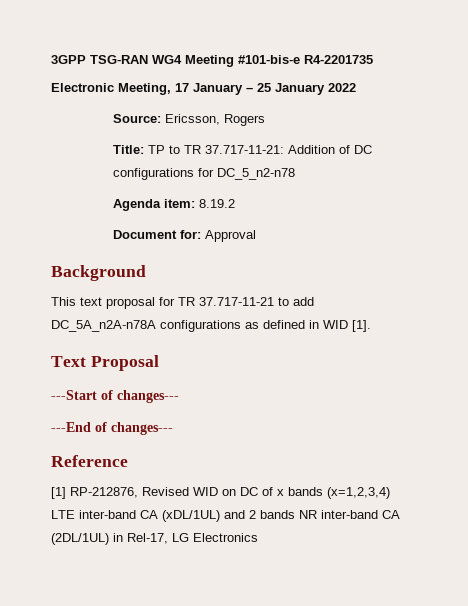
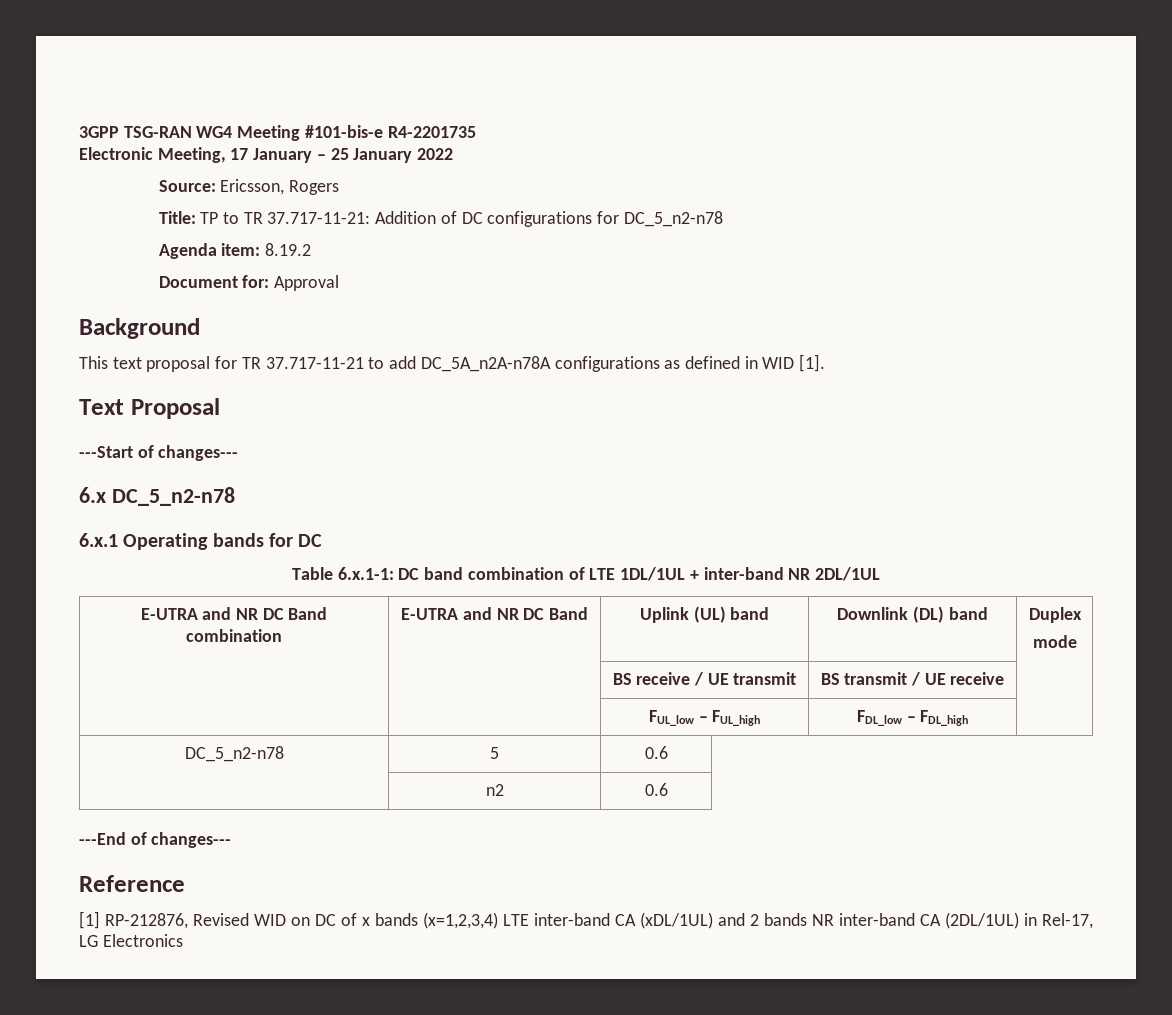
(179, 396) none -> [79,487,235,506] [79,533,323,550] [292,567,880,581] [140,607,328,620] [186,629,282,642] [401,607,588,620] [639,606,770,623] [837,606,988,623] [1028,607,1082,623] [1032,635,1077,648] [612,672,797,686] [820,672,1005,686] [648,710,761,726] [856,710,969,726] [184,746,284,762] [490,747,499,759] [644,746,668,759] [485,784,504,796] [644,783,668,796] // 6.x DC_5_n2-n78 // 6.x.1 Operating bands for DC // Table 6.x.1-1: DC band combination of LTE 1DL/1UL + inter-band NR 2DL/1UL // E-UTRA and NR DC Band combination | E-UTRA and NR DC Band | Uplink (UL) band | Downlink (DL) band | Duplex // mode // | | BS receive / UE transmit | BS transmit / UE receive | // | | FUL_low – FUL_high | FDL_low – FDL_high | // DC_5_n2-n78 | 5 | 0.6 // | n2 | 0.6

